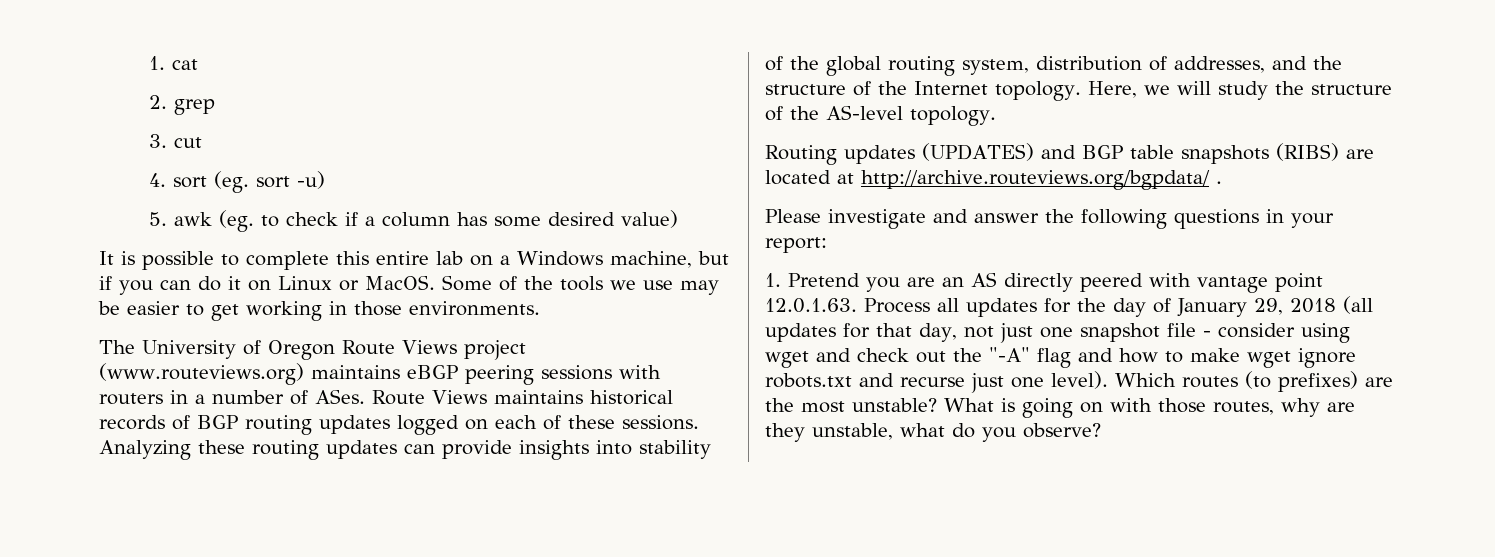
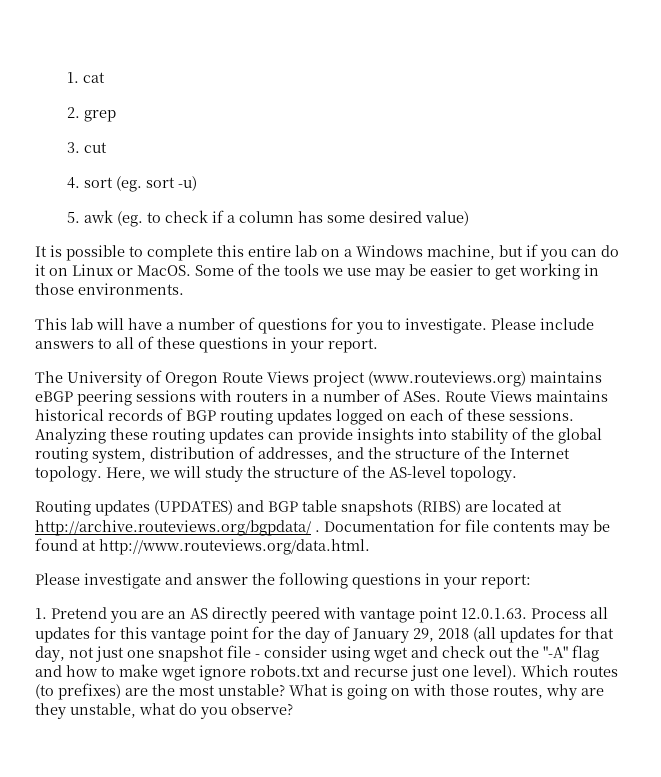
(540, 308) none -> [35,317,594,334] [35,336,378,353] // This lab will have a number of questions for you to investigate. Please include answers to all of these questions in your report.
(1222, 182) none -> [324,519,610,536] [35,538,370,555] Documentation for file contents may be found at http://www.routeviews.org/data.html.
(1071, 305) none -> [120,626,274,643] this vantage point for

